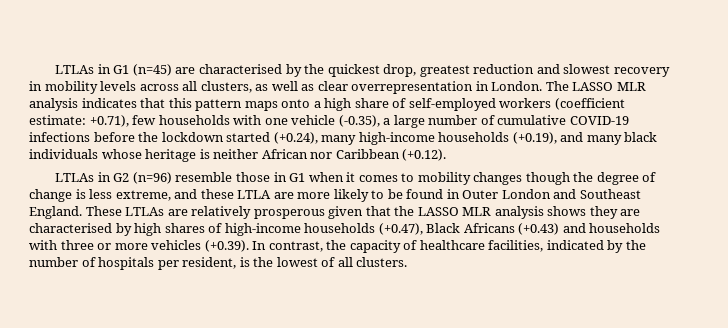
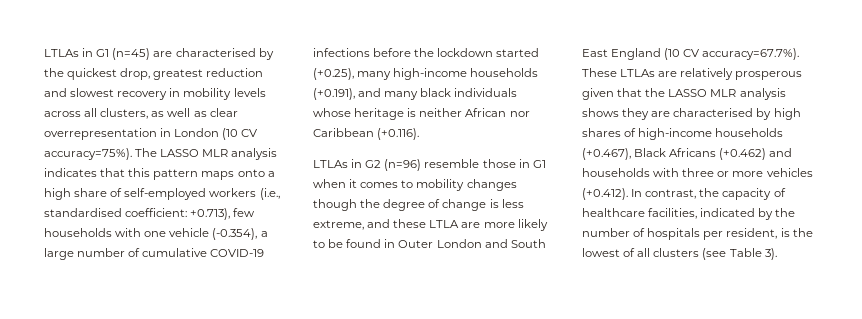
[491,81,543,91] London. -> [174,128,258,140] [44,148,132,160] London (10 CV accuracy=75%).
[554,98,625,110] [29,115,129,127] (coefficient estimate: +0.71), -> [259,188,280,200] [44,208,231,220] (i.e., standardised coefficient: +0.713),
[338,115,380,127] (-0.35), -> [212,228,258,240] (-0.354),
[273,132,318,144] (+0.24), -> [313,68,354,80] (+0.25),
[512,132,557,144] (+0.19), -> [313,88,355,100] (+0.191),
[402,149,447,161] (+0.12). -> [377,128,420,140] (+0.116).
[579,189,641,199] [29,206,82,219] Southeast England. -> [510,239,546,248] [582,48,800,60] South East England (10 CV accuracy=67.7%).
[378,223,423,235] (+0.47), -> [582,148,631,160] (+0.467),
[518,223,560,235] (+0.43) -> [719,148,767,160] (+0.462)
[204,240,249,252] (+0.39). -> [582,188,628,200] (+0.412).
[356,257,408,267] clusters. -> [653,248,777,260] clusters (see Table 3).

